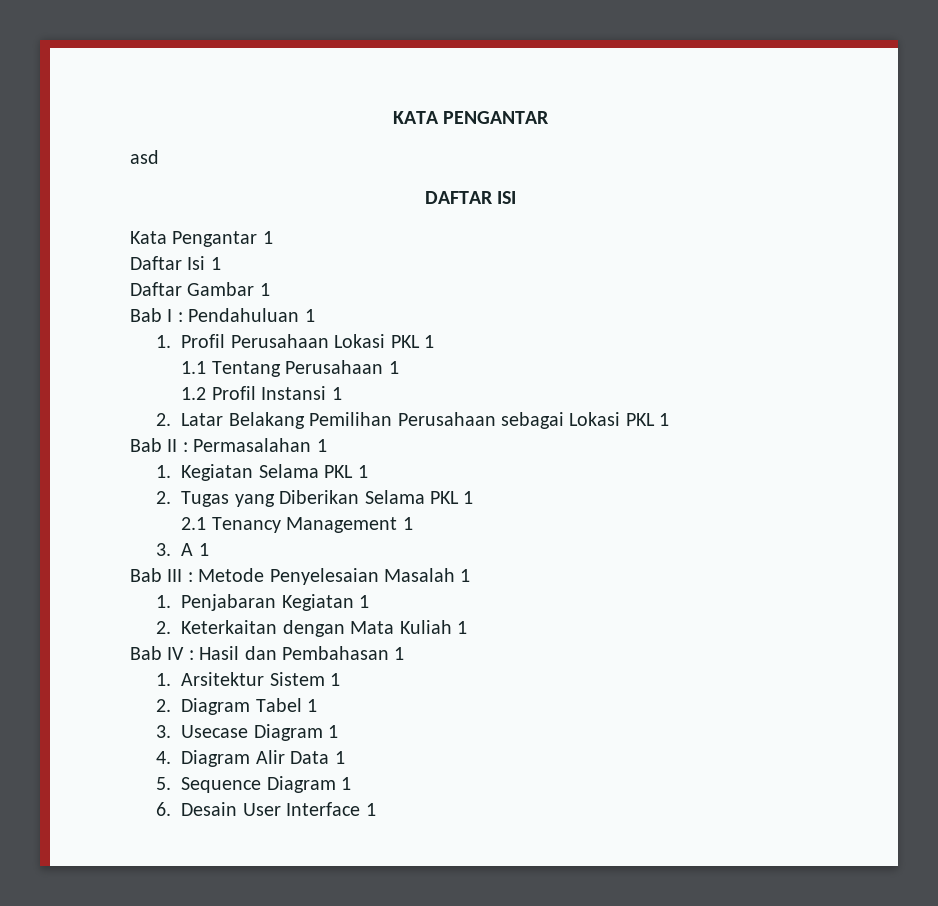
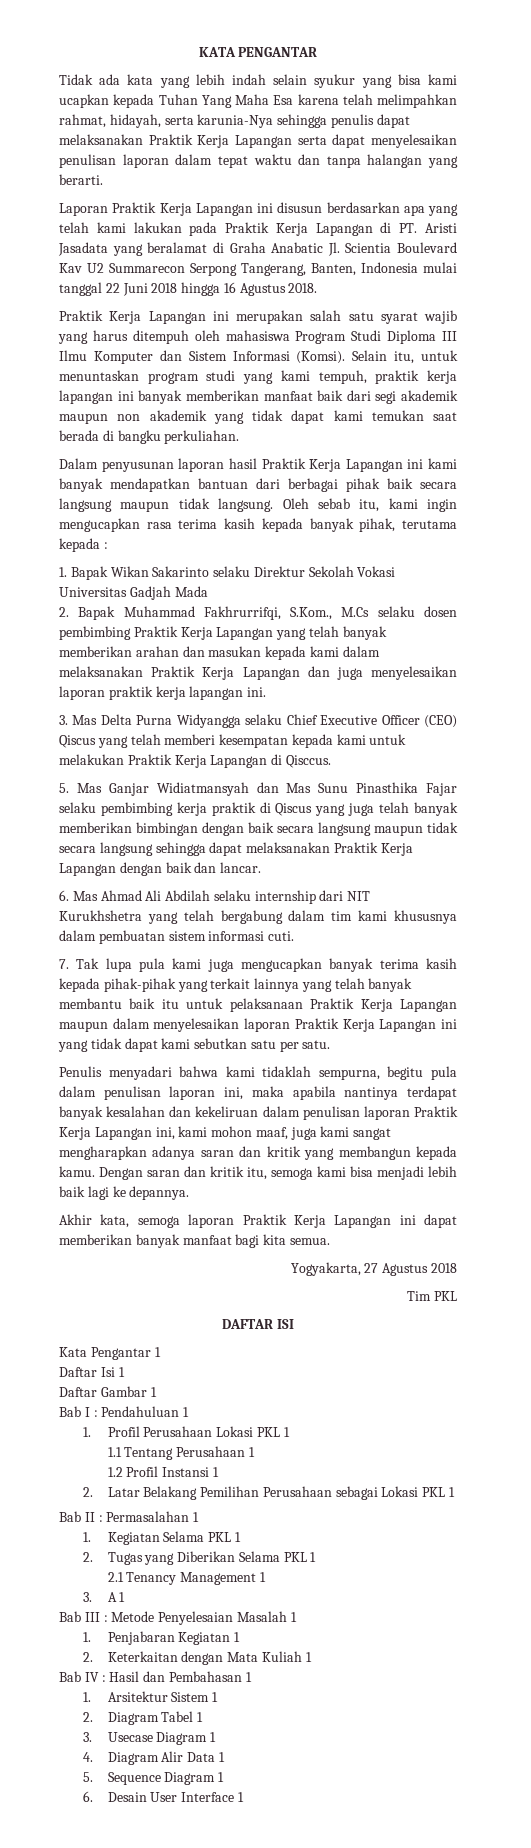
[130,150,159,164] asd -> [59,74,457,88] [59,94,457,108] [59,114,410,128] [59,134,457,148] [59,154,458,168] [59,174,103,185] [59,202,458,216] [59,222,457,236] [58,242,457,256] [59,262,457,276] [59,282,318,296] [59,310,457,324] [58,330,457,344] [59,350,458,364] [59,370,458,384] [59,390,458,404] [59,410,457,424] [59,430,240,444] [59,458,457,472] [59,478,457,492] [59,498,457,512] [59,518,457,532] [59,538,108,552] [59,566,396,580] [59,586,208,600] [59,606,457,620] [59,626,387,640] [59,646,380,660] [59,666,457,680] [59,686,267,700] [59,714,458,728] [59,734,407,748] [59,754,331,768] [59,782,457,796] [59,802,459,816] [59,822,458,836] [59,842,413,856] [59,862,262,876] [59,890,371,904] [59,910,457,924] [59,930,295,944] [59,958,457,972] [59,978,413,992] [59,998,457,1012] [59,1018,458,1032] [58,1038,331,1052] [59,1066,457,1080] [59,1086,457,1100] [59,1106,458,1120] [59,1126,392,1140] [59,1146,457,1160] [59,1166,457,1180] [59,1186,190,1200] [59,1214,457,1228] [59,1234,330,1248] [290,1262,457,1276] [407,1291,457,1301] Tidak ada kata yang lebih indah selain syukur yang bisa kami ucapkan kepada Tuhan Yang Maha Esa karena telah melimpahkan rahmat, hidayah, serta karunia-Nya sehingga penulis dapat melaksanakan Praktik Kerja Lapangan serta dapat menyelesaikan penulisan laporan dalam tepat waktu dan tanpa halangan yang berarti. // Laporan Praktik Kerja Lapangan ini disusun berdasarkan apa yang telah kami lakukan pada Praktik Kerja Lapangan di PT. Aristi Jasadata yang beralamat di Graha Anabatic Jl. Scientia Boulevard Kav U2 Summarecon Serpong Tangerang, Banten, Indonesia mulai tanggal 22 Juni 2018 hingga 16 Agustus 2018. // Praktik Kerja Lapangan ini merupakan salah satu syarat wajib yang harus ditempuh oleh mahasiswa Program Studi Diploma III Ilmu Komputer dan Sistem Informasi (Komsi). Selain itu, untuk menuntaskan program studi yang kami tempuh, praktik kerja lapangan ini banyak memberikan manfaat baik dari segi akademik maupun non akademik yang tidak dapat kami temukan saat berada di bangku perkuliahan. // Dalam penyusunan laporan hasil Praktik Kerja Lapangan ini kami banyak mendapatkan bantuan dari berbagai pihak baik secara langsung maupun tidak langsung. Oleh sebab itu, kami ingin mengucapkan rasa terima kasih kepada banyak pihak, terutama kepada : // 1. Bapak Wikan Sakarinto selaku Direktur Sekolah Vokasi Universitas Gadjah Mada // 2. Bapak Muhammad Fakhrurrifqi, S.Kom., M.Cs selaku dosen pembimbing Praktik Kerja Lapangan yang telah banyak memberikan arahan dan masukan kepada kami dalam melaksanakan Praktik Kerja Lapangan dan juga menyelesaikan laporan praktik kerja lapangan ini. // 3. Mas Delta Purna Widyangga selaku Chief Executive Officer (CEO) Qiscus yang telah memberi kesempatan kepada kami untuk melakukan Praktik Kerja Lapangan di Qisccus. // 5. Mas Ganjar Widiatmansyah dan Mas Sunu Pinasthika Fajar selaku pembimbing kerja praktik di Qiscus yang juga telah banyak memberikan bimbingan dengan baik secara langsung maupun tidak secara langsung sehingga dapat melaksanakan Praktik Kerja Lapangan dengan baik dan lancar. // 6. Mas Ahmad Ali Abdilah selaku internship dari NIT Kurukhshetra yang telah bergabung dalam tim kami khususnya dalam pembuatan sistem informasi cuti. // 7. Tak lupa pula kami juga mengucapkan banyak terima kasih kepada pihak-pihak yang terkait lainnya yang telah banyak membantu baik itu untuk pelaksanaan Praktik Kerja Lapangan maupun dalam menyelesaikan laporan Praktik Kerja Lapangan ini yang tidak dapat kami sebutkan satu per satu. // Penulis menyadari bahwa kami tidaklah sempurna, begitu pula dalam penulisan laporan ini, maka apabila nantinya terdapat banyak kesalahan dan kekeliruan dalam penulisan laporan Praktik Kerja Lapangan ini, kami mohon maaf, juga kami sangat mengharapkan adanya saran dan kritik yang membangun kepada kamu. Dengan saran dan kritik itu, semoga kami bisa menjadi lebih baik lagi ke depannya. // Akhir kata, semoga laporan Praktik Kerja Lapangan ini dapat memberikan banyak manfaat bagi kita semua. // Yogyakarta, 27 Agustus 2018 // Tim PKL

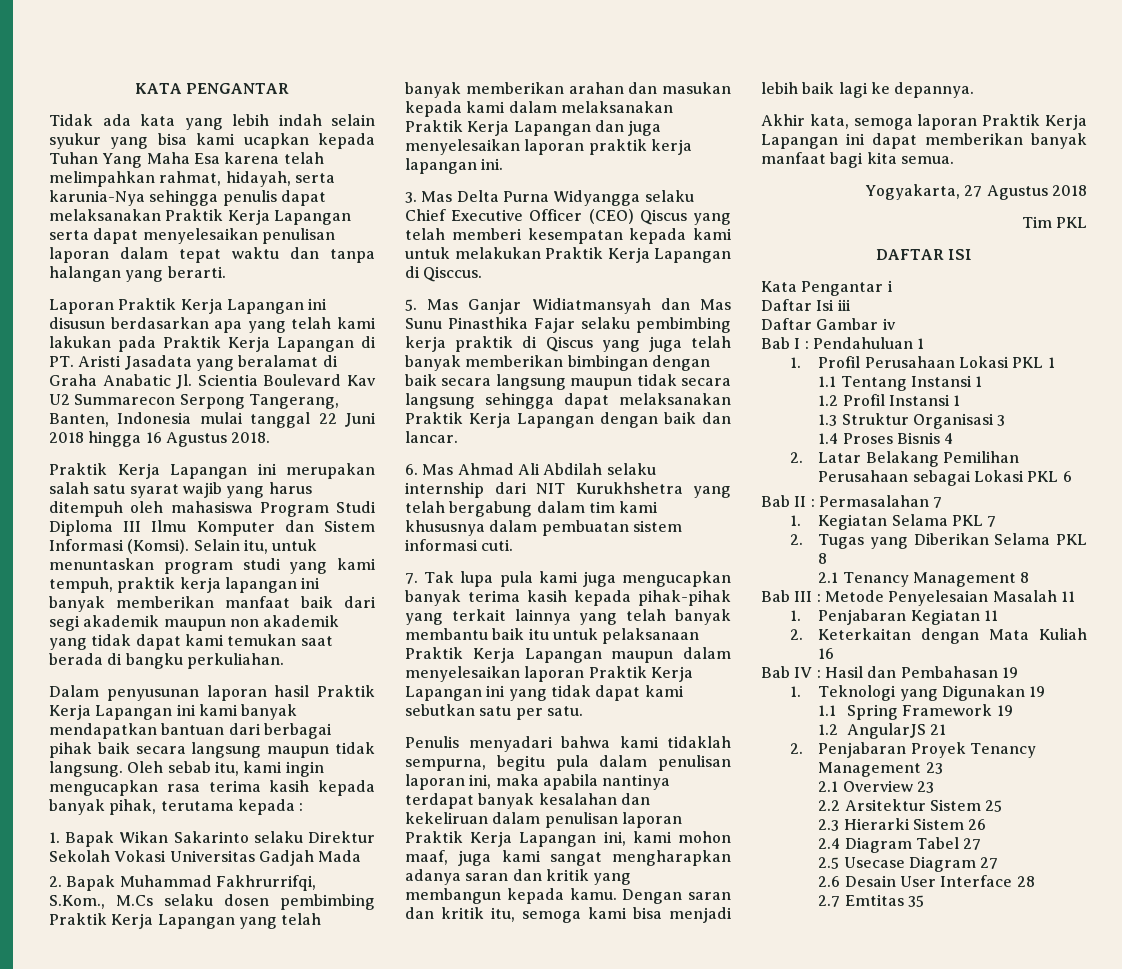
[154,1347,161,1357] 1 -> [887,280,893,292] i
[118,1367,125,1377] 1 -> [837,299,851,311] iii
[150,1387,157,1397] 1 -> [882,318,896,330] iv
[176,1446,246,1457] Perusahaan -> [910,375,972,387] Instansi
(219, 1472) none -> [818,413,1006,429] [818,432,954,444] // 1.3 Struktur Organisasi 3 // 1.4 Proses Bisnis 4
[449,1487,456,1497] 1 -> [1062,471,1072,482] 6
[193,1512,200,1522] 1 -> [933,497,943,508] 7
[234,1532,241,1542] 1 -> [987,516,997,527] 7
[310,1552,317,1562] 1 -> [818,553,828,564] 8
[259,1572,266,1582] [83,1592,126,1602] 1 // 3. A 1 -> [1020,572,1030,583] 8
[290,1612,297,1622] 1 -> [1060,591,1075,602] 11
[234,1632,241,1642] 1 -> [983,610,998,621] 11
[305,1652,312,1662] 1 -> [818,648,835,659] 16
[245,1672,252,1682] [83,1691,219,1702] [83,1711,204,1725] [83,1732,217,1745] [83,1751,225,1765] [83,1772,225,1785] [83,1791,244,1802] 1 // 1. Arsitektur Sistem 1 // 2. Diagram Tabel 1 // 3. Usecase Diagram 1 // 4. Diagram Alir Data 1 // 5. Sequence Diagram 1 // 6. Desain User Interface 1 -> [1001,667,1018,678] [789,685,1046,701] [818,704,1013,720] [818,723,947,739] [789,742,1036,758] [818,762,943,777] [818,780,934,793] [818,799,1003,812] [818,818,987,831] [818,837,982,853] [818,856,999,872] [818,875,1035,887] [818,894,924,907] 19 // 1. Teknologi yang Digunakan 19 // 1.1 Spring Framework 19 // 1.2 AngularJS 21 // 2. Penjabaran Proyek Tenancy Management 23 // 2.1 Overview 23 // 2.2 Arsitektur Sistem 25 // 2.3 Hierarki Sistem 26 // 2.4 Diagram Tabel 27 // 2.5 Usecase Diagram 27 // 2.6 Desain User Interface 28 // 2.7 Emtitas 35

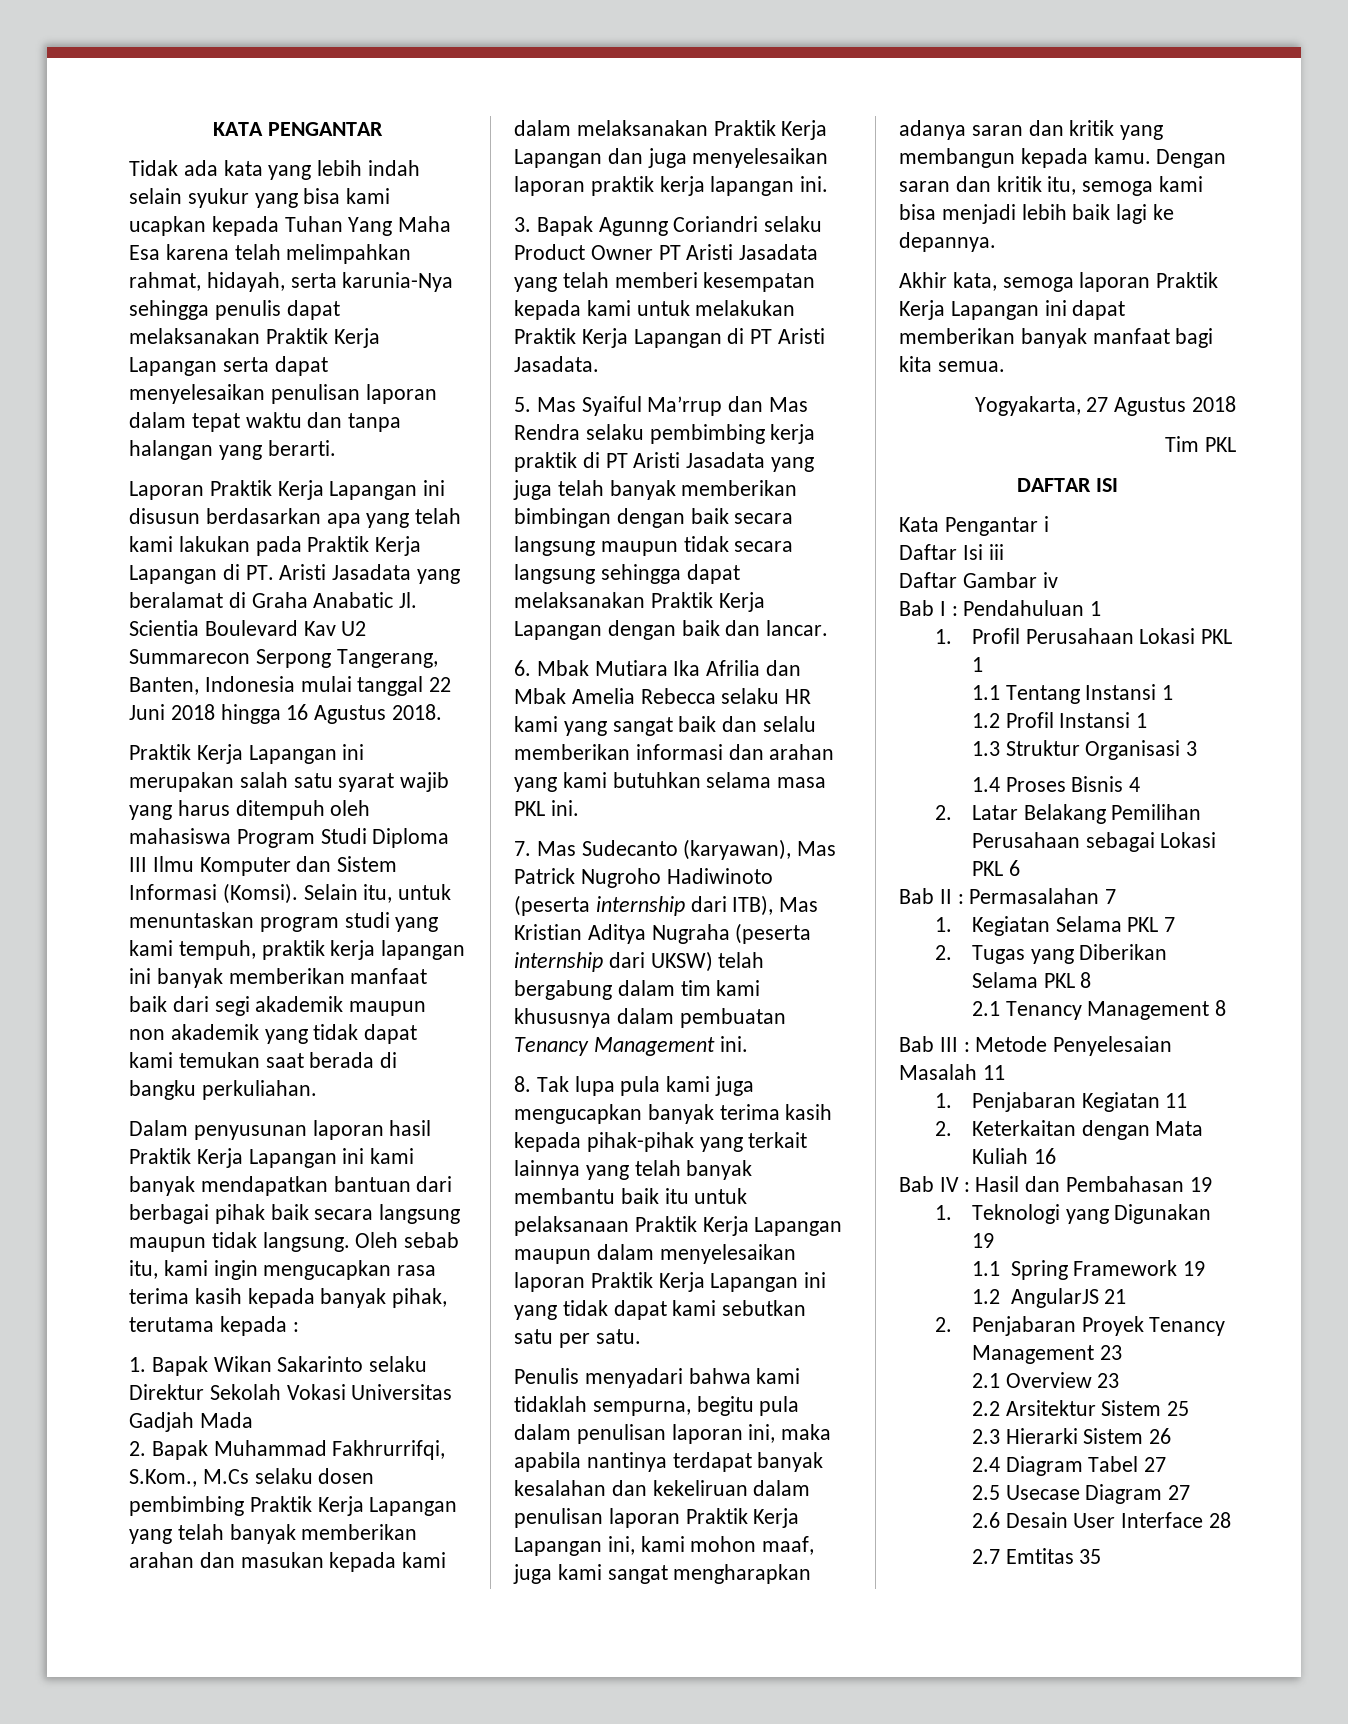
[421,190,694,206] [405,209,687,225] Mas Delta Purna Widyangga selaku Chief Executive Officer (CEO) Qiscus -> [536,216,823,236] [514,244,819,260] Bapak Agunng Coriandri selaku Product Owner PT Aristi Jasadata
[423,266,483,282] Qisccus. -> [750,328,826,344] [514,356,599,372] PT Aristi Jasadata.
[468,298,731,314] [405,317,575,333] Ganjar Widiatmansyah dan Mas Sunu Pinasthika Fajar -> [581,396,809,416] [514,424,580,440] Syaiful Ma’rrup dan Mas Rendra
[545,336,593,352] Qiscus -> [605,452,766,468] PT Aristi Jasadata
[422,463,656,475] [405,482,731,498] Mas Ahmad Ali Abdilah selaku internship dari NIT Kurukhshetra yang -> [536,660,802,676] [514,688,812,704] [514,716,817,736] [514,744,835,760] [514,772,827,792] [514,800,579,816] [514,839,837,860] [514,868,773,888] [514,895,819,916] [514,923,812,944] [514,951,713,972] Mbak Mutiara Ika Afrilia dan Mbak Amelia Rebecca selaku HR kami yang sangat baik dan selalu memberikan informasi dan arahan yang kami butuhkan selama masa PKL ini. // 7. Mas Sudecanto (karyawan), Mas Patrick Nugroho Hadiwinoto (peserta internship dari ITB), Mas Kristian Aditya Nugraha (peserta internship dari UKSW)
[632,520,682,532] [405,539,514,551] [405,573,418,584] sistem informasi cuti. // 7. -> [514,1036,748,1056] [514,1076,531,1092] Tenancy Management ini. // 8.

